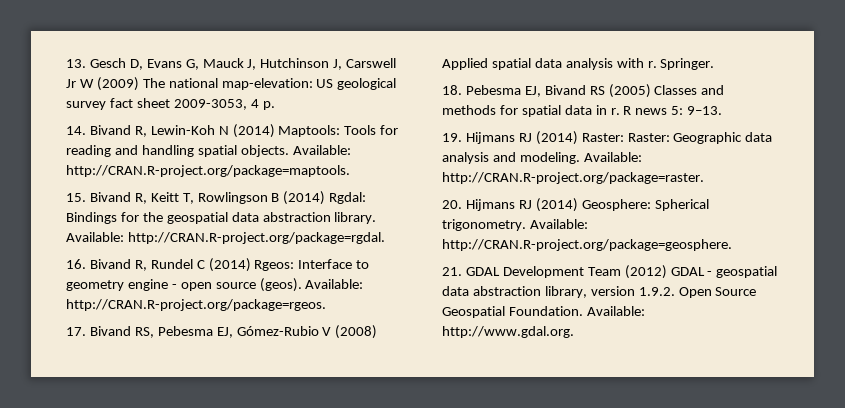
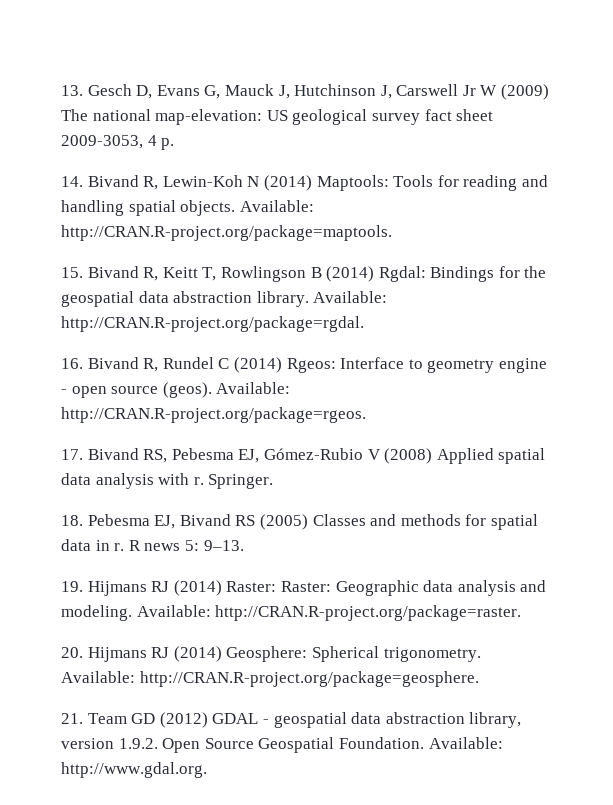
[465,266,621,278] GDAL Development Team -> [87,713,156,724] Team GD

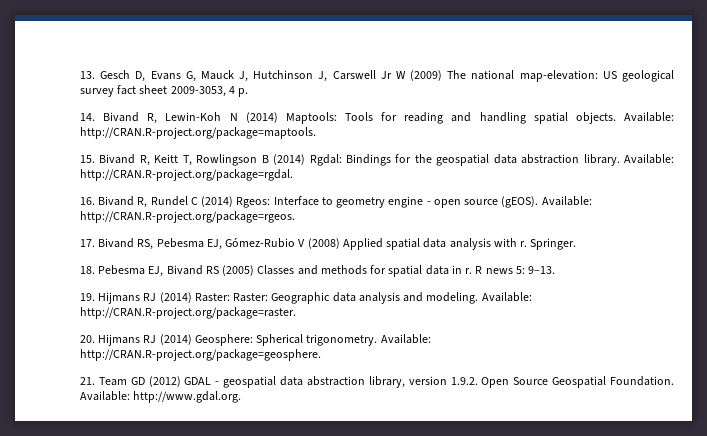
[162,382,212,398] (geos). -> [501,196,539,208] (gEOS).

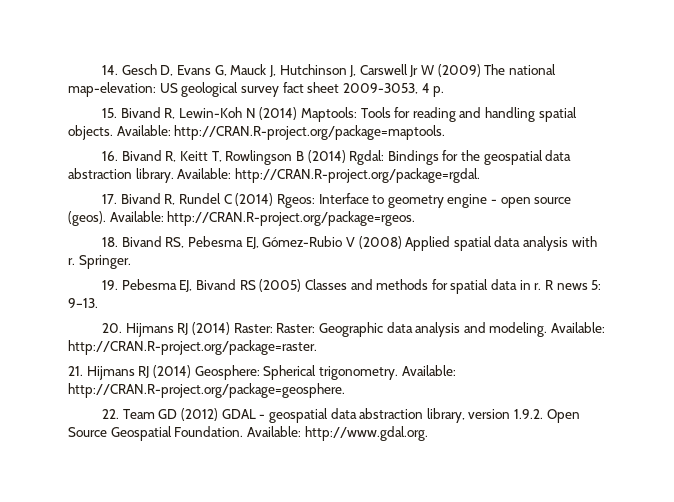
[80,71,95,79] 13. -> [102,65,119,75] 14.
[80,113,95,121] 14. -> [102,108,118,118] 15.
[80,155,95,163] 15. -> [102,151,119,161] 16.
[80,197,95,205] 16. -> [102,194,118,204] 17.
[501,196,539,208] (gEOS). -> [68,211,106,226] (geos).
[80,239,95,247] 17. -> [102,237,119,247] 18.
[80,266,95,274] 18. -> [102,280,119,290] 19.
[80,293,95,301] 19. -> [102,323,123,333] 20.
[80,335,95,343] 20. -> [68,366,83,376] 21.
[80,377,95,385] 21. -> [102,409,120,419] 22.

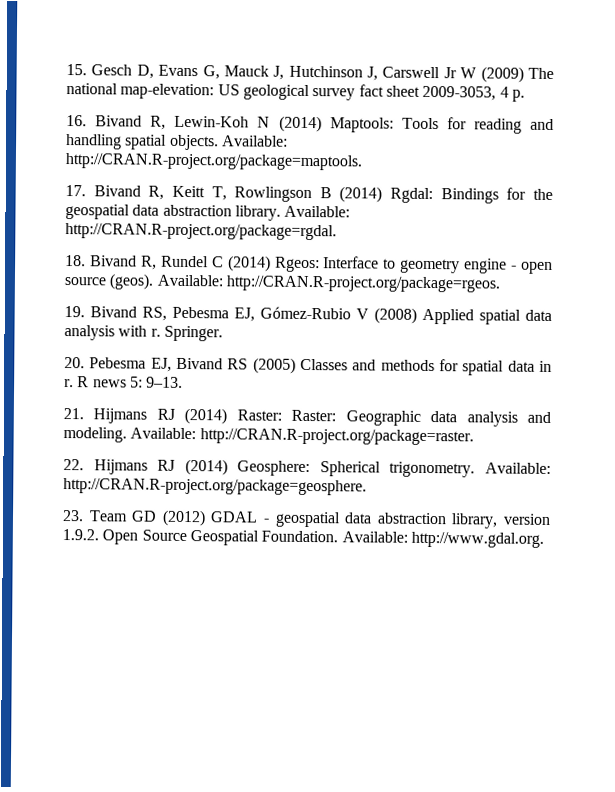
[102,65,119,75] 14. -> [66,64,87,76] 15.
[102,108,118,118] 15. -> [66,115,87,127] 16.
[102,151,119,161] 16. -> [65,185,86,197] 17.
[102,194,118,204] 17. -> [65,255,86,267] 18.
[102,237,119,247] 18. -> [64,306,85,318] 19.
[102,280,119,290] 19. -> [64,357,85,369] 20.
[102,323,123,333] 20. -> [63,408,84,420] 21.
[68,366,83,376] 21. -> [63,459,84,471] 22.
[102,409,120,419] 22. -> [62,509,84,522] 23.

